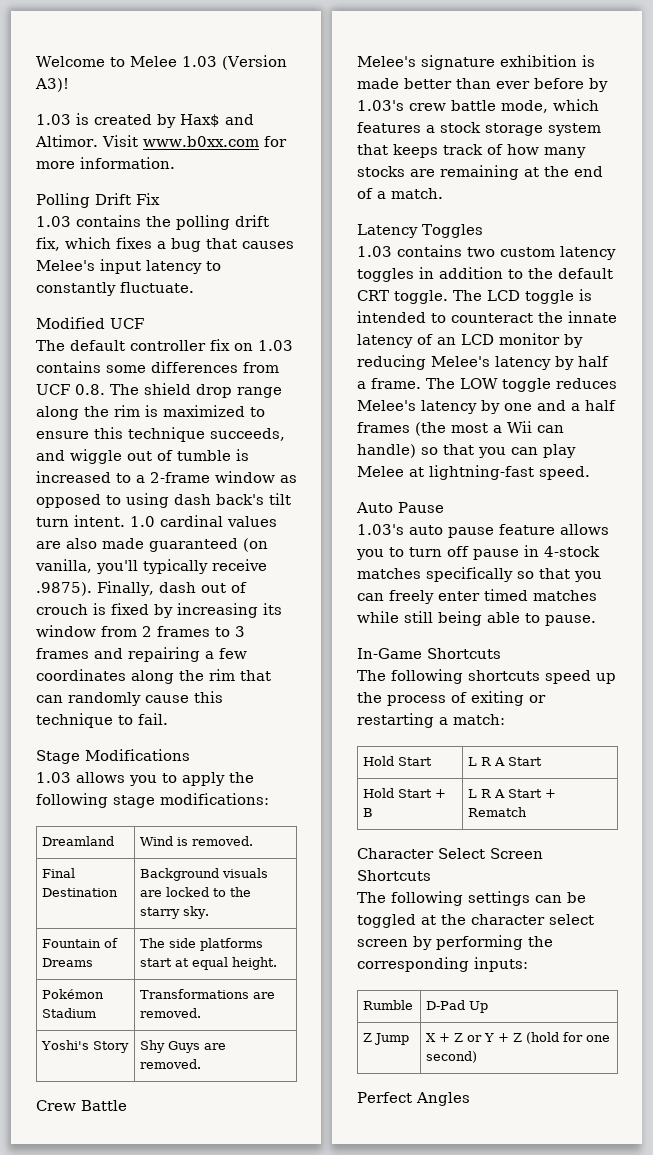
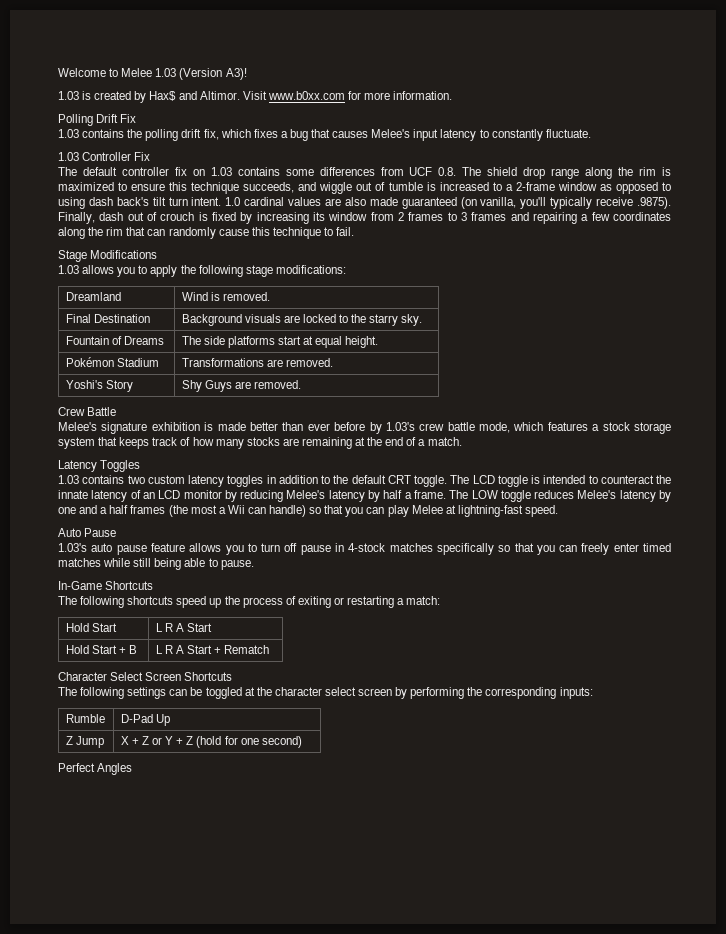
[36,317,144,329] Modified UCF -> [58,152,151,161] 1.03 Controller Fix

